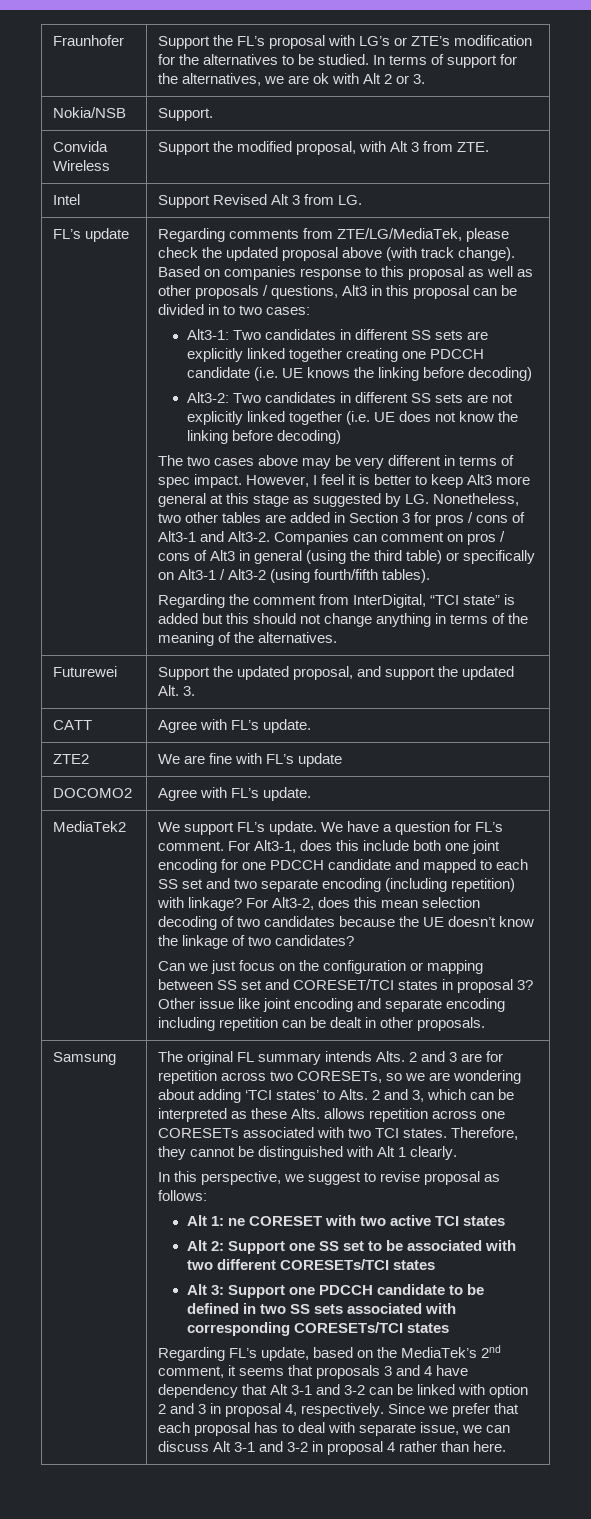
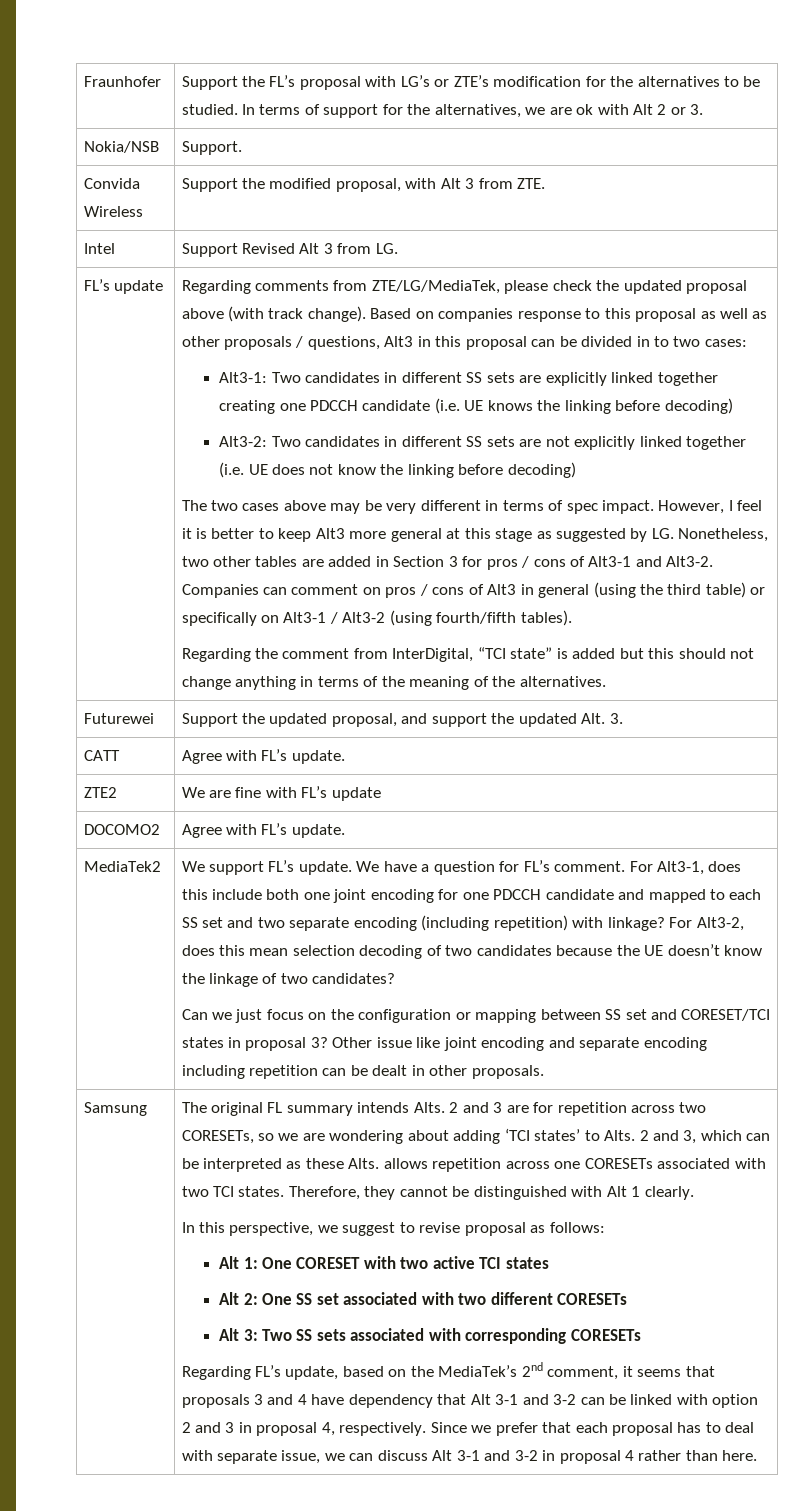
[227,1218,245,1226] ne -> [262,1257,293,1269] One
[227,1240,403,1254] Support one SS set to be -> [262,1293,339,1305] One SS set
[279,1259,435,1270] CORESETs/TCI states -> [557,1293,628,1305] CORESETs
[227,1284,484,1298] [186,1303,286,1314] Support one PDCCH candidate to be defined in two -> [262,1329,293,1341] Two
[293,1322,449,1333] CORESETs/TCI states -> [570,1329,641,1341] CORESETs

